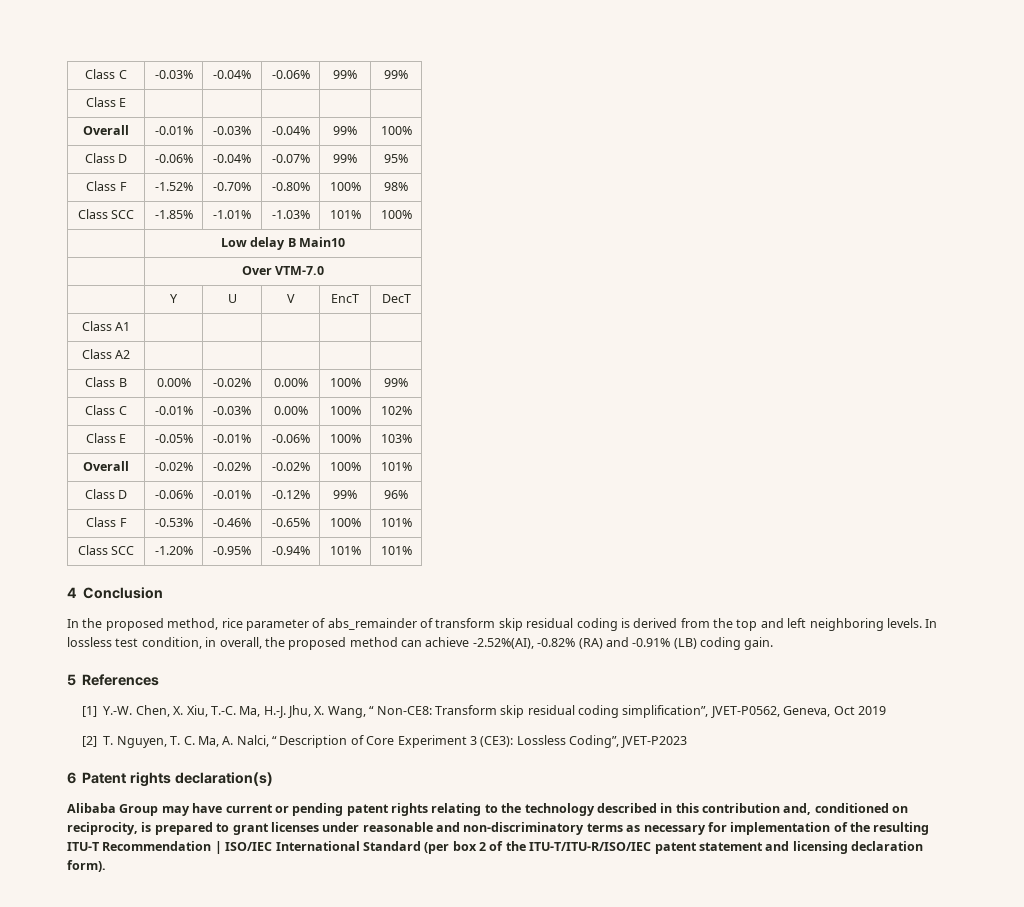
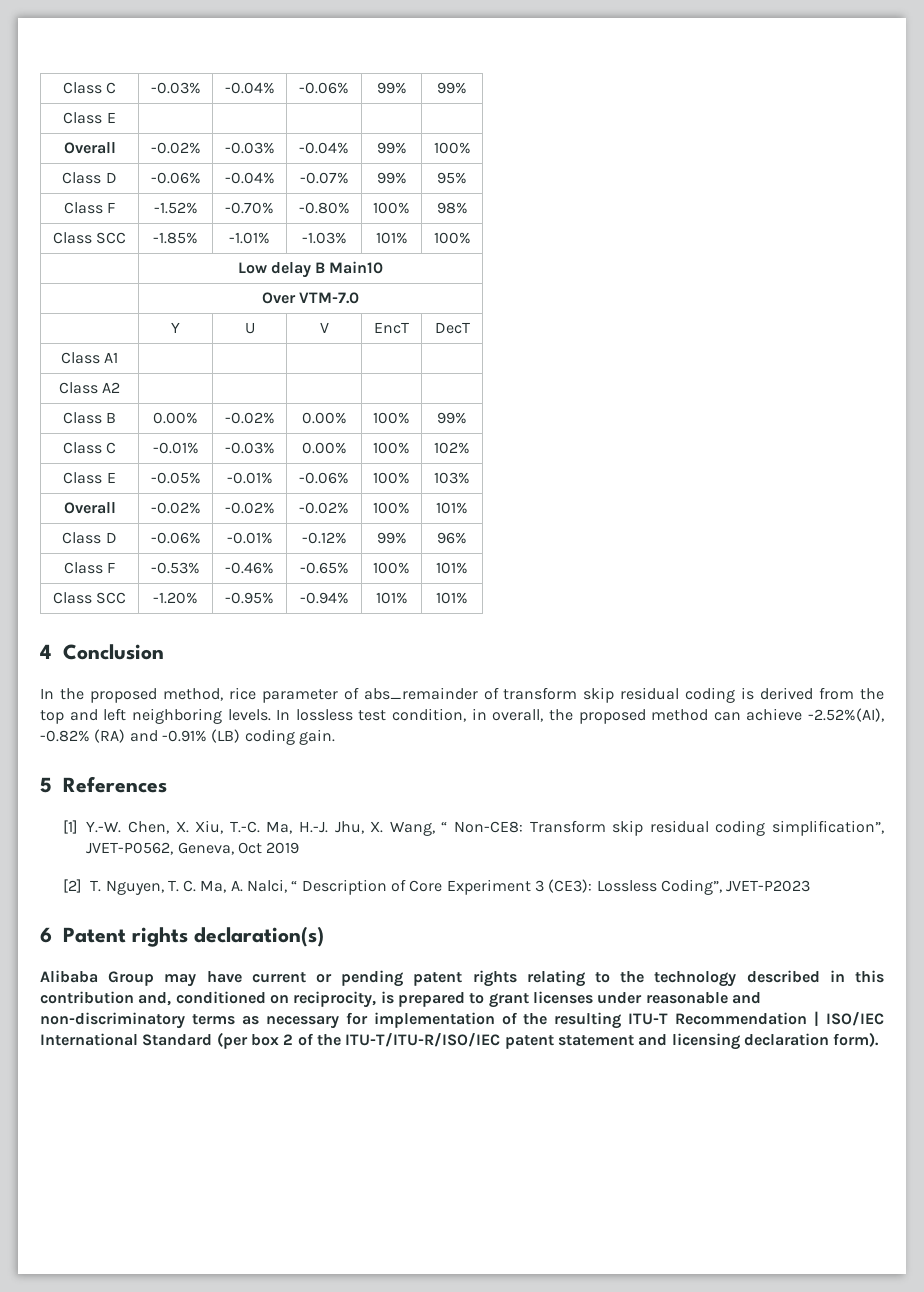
[154,126,193,135] -0.01% -> [150,142,201,154] -0.02%

